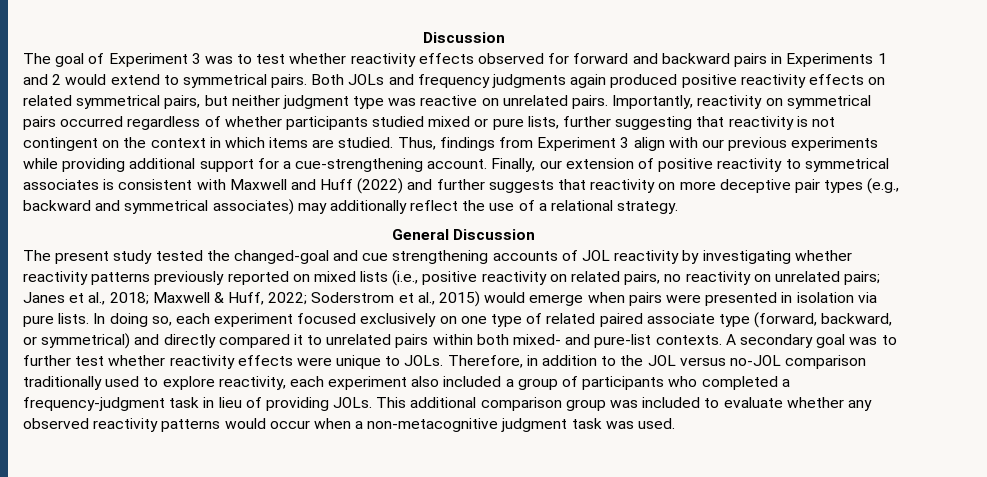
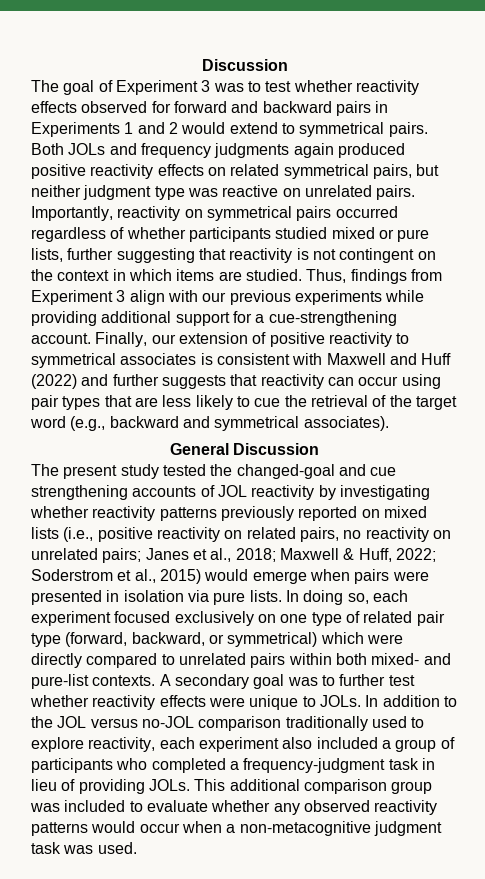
[658,178,900,194] [23,199,679,215] on more deceptive pair types (e.g., backward and symmetrical associates) may additionally reflect the use of a relational strategy. -> [327,374,441,389] [31,395,457,410] [30,416,389,431] can occur using pair types that are less likely to cue the retrieval of the target word (e.g., backward and symmetrical associates).
[599,313,715,327] paired associate -> [416,611,445,626] pair
[134,334,160,345] and -> [320,632,403,644] which were
[293,334,303,345] it -> (158, 660) none
[447,355,538,368] Therefore, in -> [365,695,379,707] In

